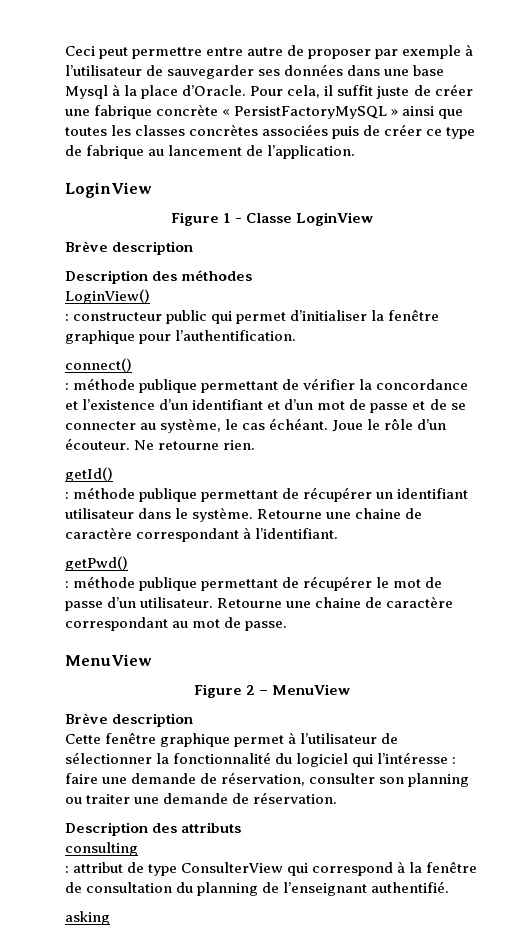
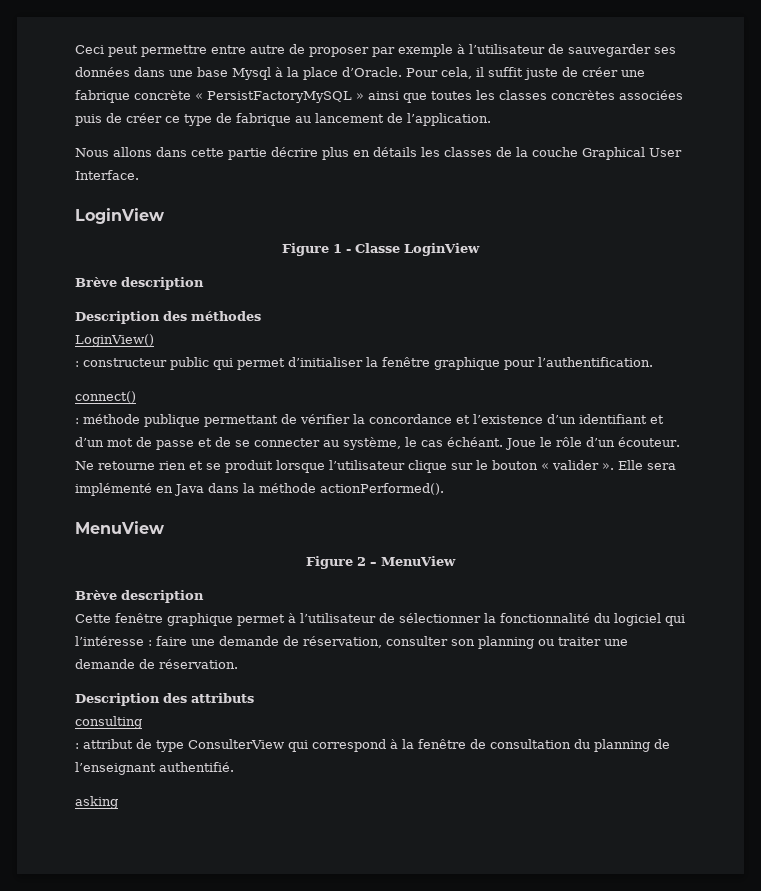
(356, 152) none -> [75,147,682,160] [75,170,139,180] // Nous allons dans cette partie décrire plus en détails les classes de la couche Graphical User Interface.
[223,440,256,450] [65,467,113,482] [65,487,469,502] [65,507,423,522] [65,527,339,542] [65,556,128,571] [65,576,443,591] [65,596,454,611] [65,617,288,631] rien. // getId() // : méthode publique permettant de récupérer un identifiant utilisateur dans le système. Retourne une chaine de caractère correspondant à l’identifiant. // getPwd() // : méthode publique permettant de récupérer le mot de passe d’un utilisateur. Retourne une chaine de caractère correspondant au mot de passe. -> [159,460,676,473] [75,483,444,496] rien et se produit lorsque l’utilisateur clique sur le bouton « valider ». Elle sera implémenté en Java dans la méthode actionPerformed().

